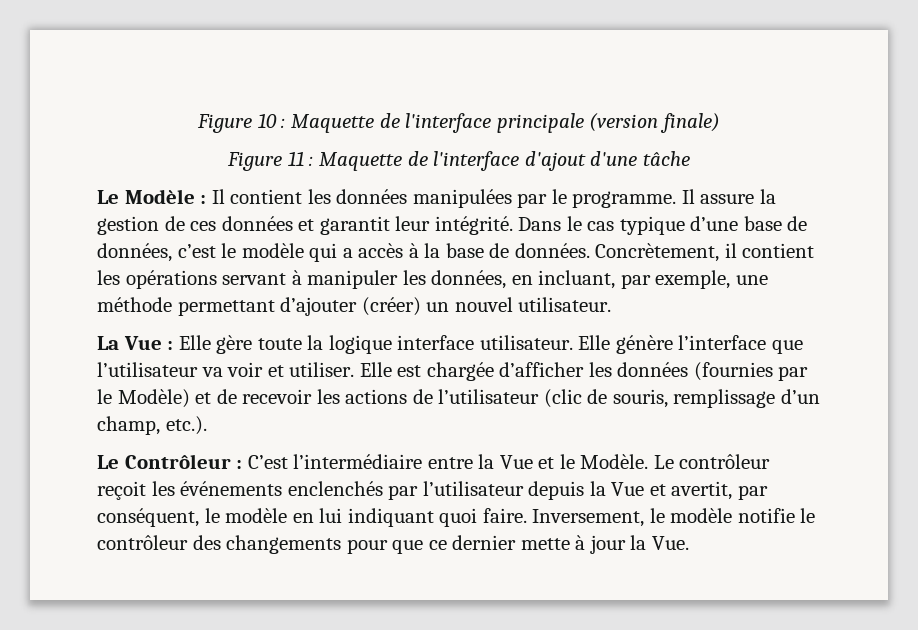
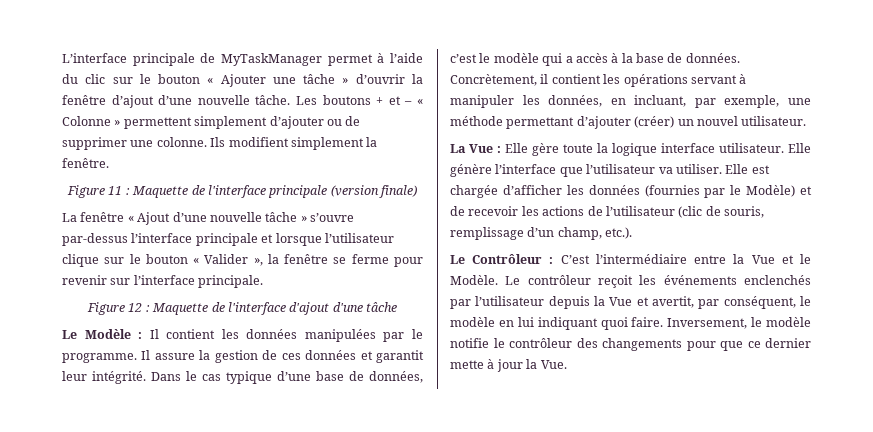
[197,113,277,133] Figure 10 -> [62,53,424,66] [62,74,423,87] [62,95,424,108] [62,116,361,129] [62,137,378,150] [62,158,109,168] [67,185,123,198] L’interface principale de MyTaskManager permet à l’aide du clic sur le bouton « Ajouter une tâche » d’ouvrir la fenêtre d’ajout d’une nouvelle tâche. Les boutons + et – « Colonne » permettent simplement d’ajouter ou de supprimer une colonne. Ils modifient simplement la fenêtre. // Figure 11
[227,151,304,171] // Figure 11 -> [62,212,354,225] [62,233,394,246] [62,254,423,267] [62,275,264,288] [87,302,143,315] // La fenêtre « Ajout d’une nouvelle tâche » s’ouvre par-dessus l’interface principale et lorsque l’utilisateur clique sur le bouton « Valider », la fenêtre se ferme pour revenir sur l’interface principale. // Figure 12
[227,362,284,377] voir et -> (673, 170) none

